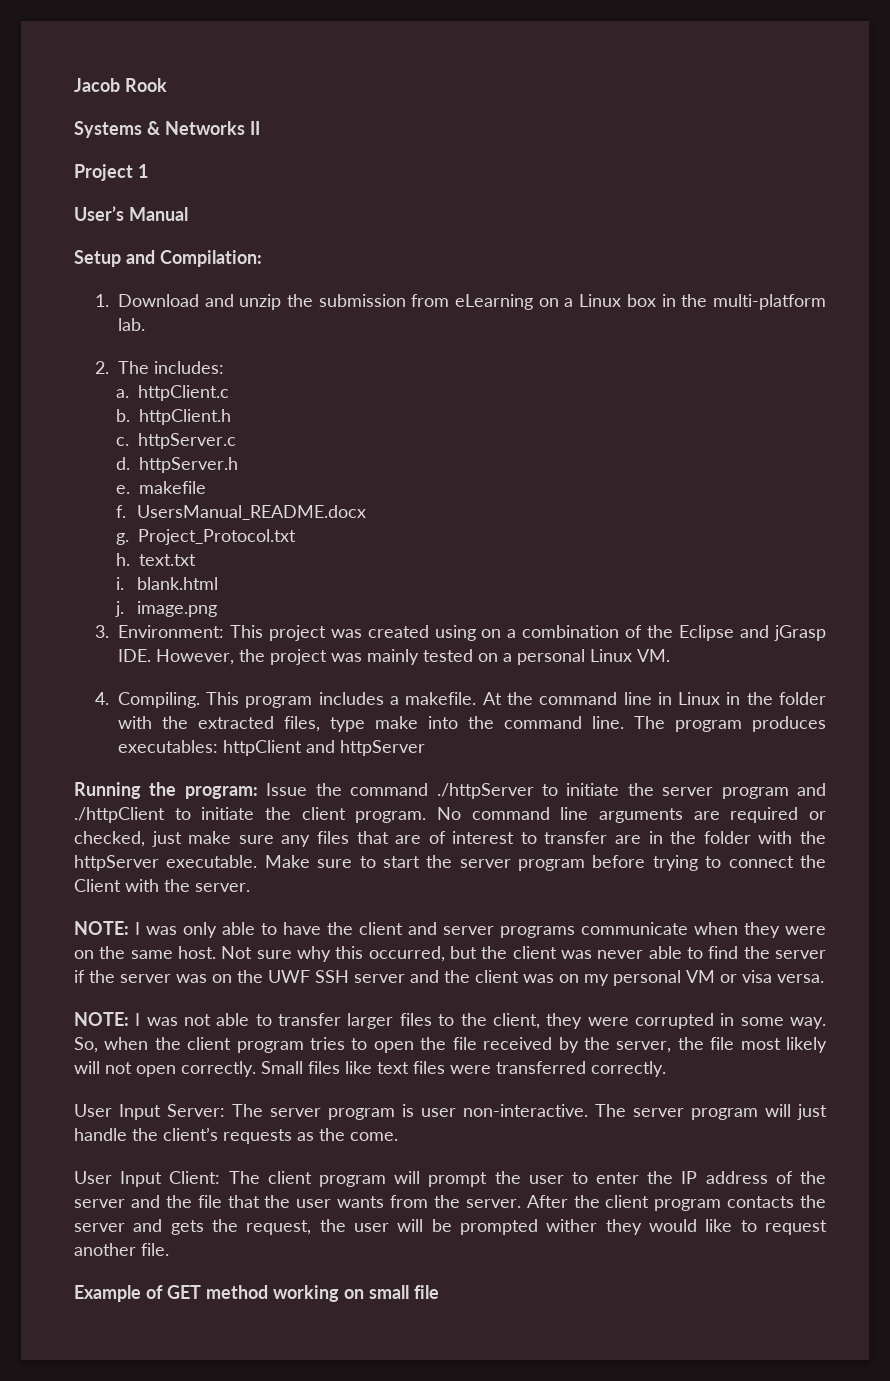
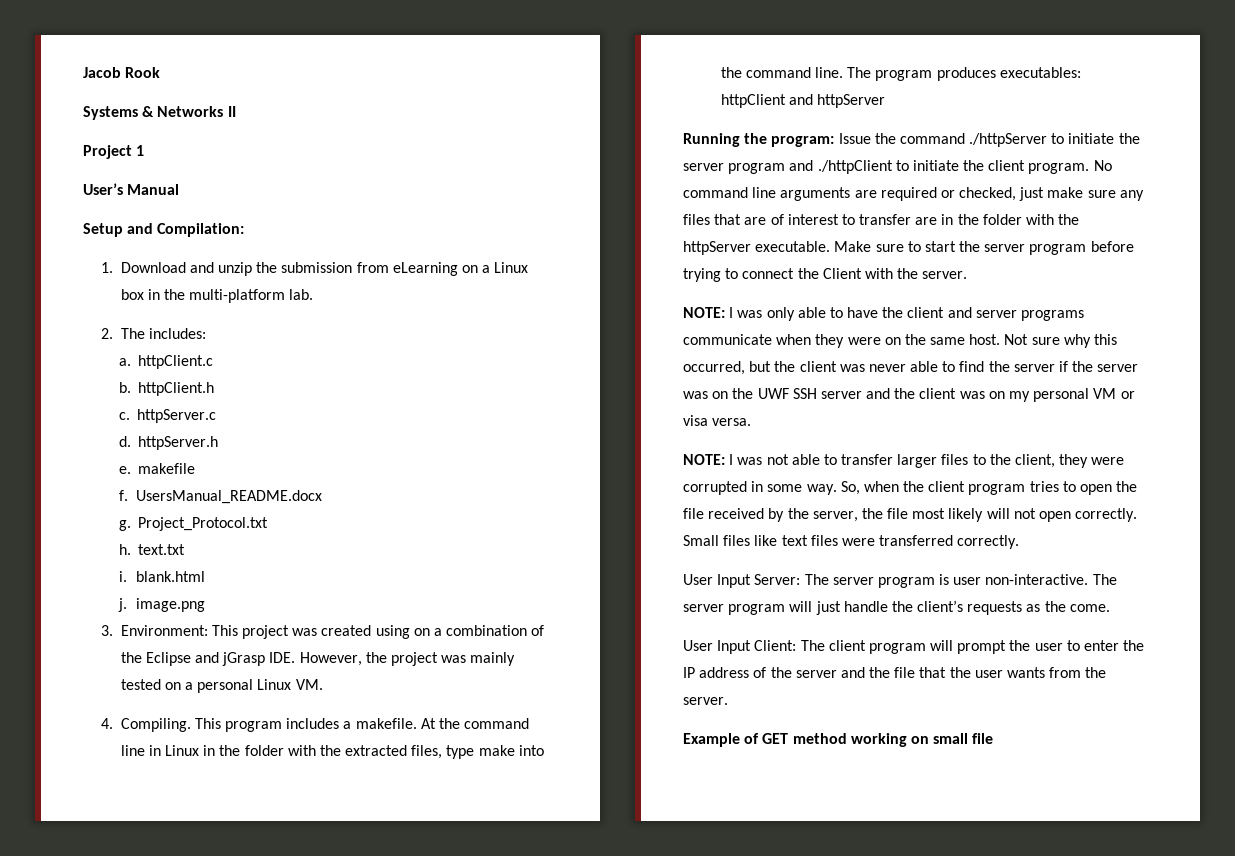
[526,1195,826,1211] [74,1219,828,1235] [74,1243,169,1256] After the client program contacts the server and gets the request, the user will be prompted wither they would like to request another file. -> (728, 701) none

